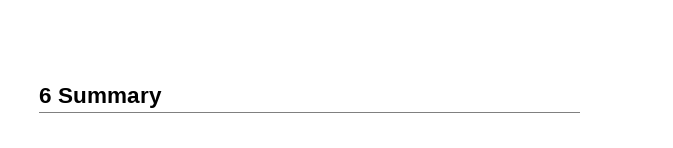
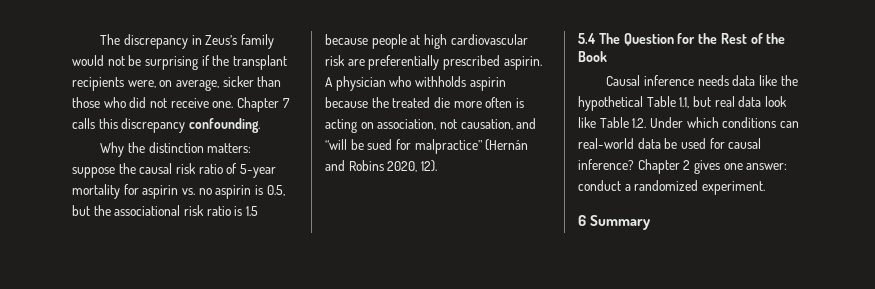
(39, 95) none -> [100,34,274,49] [72,55,287,70] [72,76,282,91] [72,97,290,112] [72,118,260,133] [100,142,252,157] [72,163,276,178] [72,184,285,199] [72,205,258,216] [325,34,528,49] [325,55,542,70] [325,76,506,91] [325,97,524,108] [325,118,537,133] [325,139,529,154] [325,160,437,172] [578,33,786,46] [578,51,607,62] [606,75,798,86] [578,96,787,111] [578,117,799,128] [578,138,762,149] [578,159,788,174] [578,180,765,195] The discrepancy in Zeus’s family would not be surprising if the transplant recipients were, on average, sicker than those who did not receive one. Chapter 7 calls this discrepancy confounding. // Why the distinction matters: suppose the causal risk ratio of 5-year mortality for aspirin vs. no aspirin is 0.5, but the associational risk ratio is 1.5 because people at high cardiovascular risk are preferentially prescribed aspirin. A physician who withholds aspirin because the treated die more often is acting on association, not causation, and “will be sued for malpractice” (Hernán and Robins 2020, 12). // 5.4 The Question for the Rest of the Book // Causal inference needs data like the hypothetical Table 1.1, but real data look like Table 1.2. Under which conditions can real-world data be used for causal inference? Chapter 2 gives one answer: conduct a randomized experiment. //

